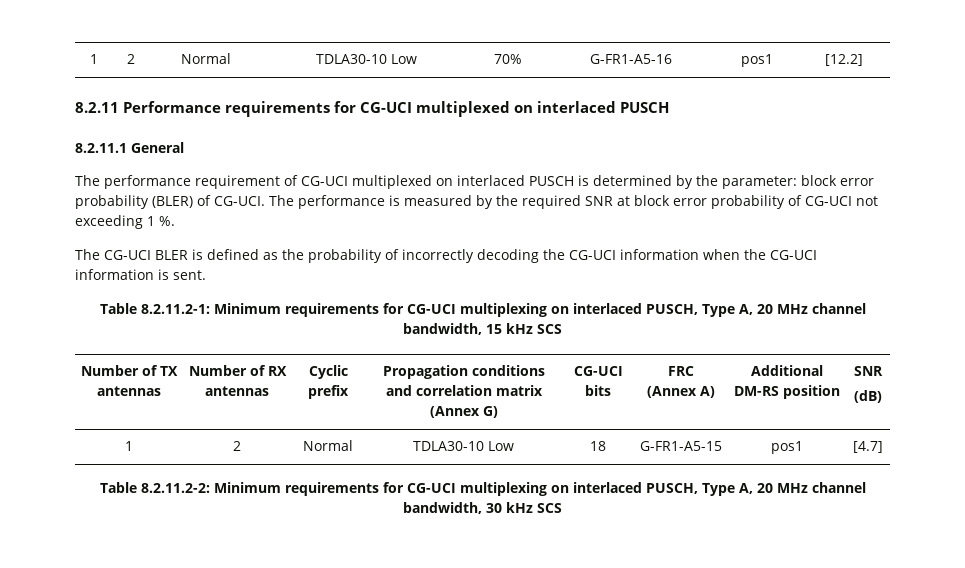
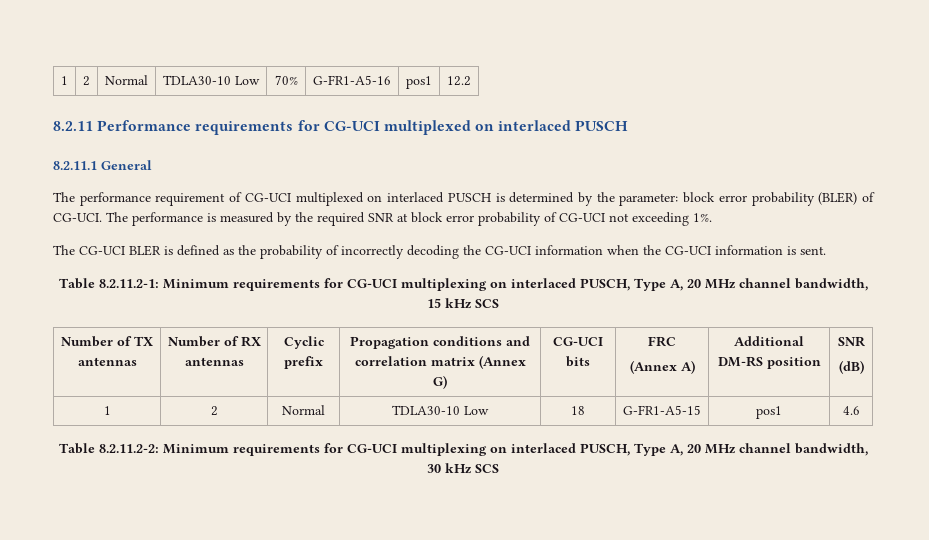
[824,54,863,66] [12.2] -> [447,76,471,86] 12.2
[147,216,175,226] 1 %. -> [693,213,712,222] 1%.
[853,441,883,453] [4.7] -> [842,406,860,415] 4.6

